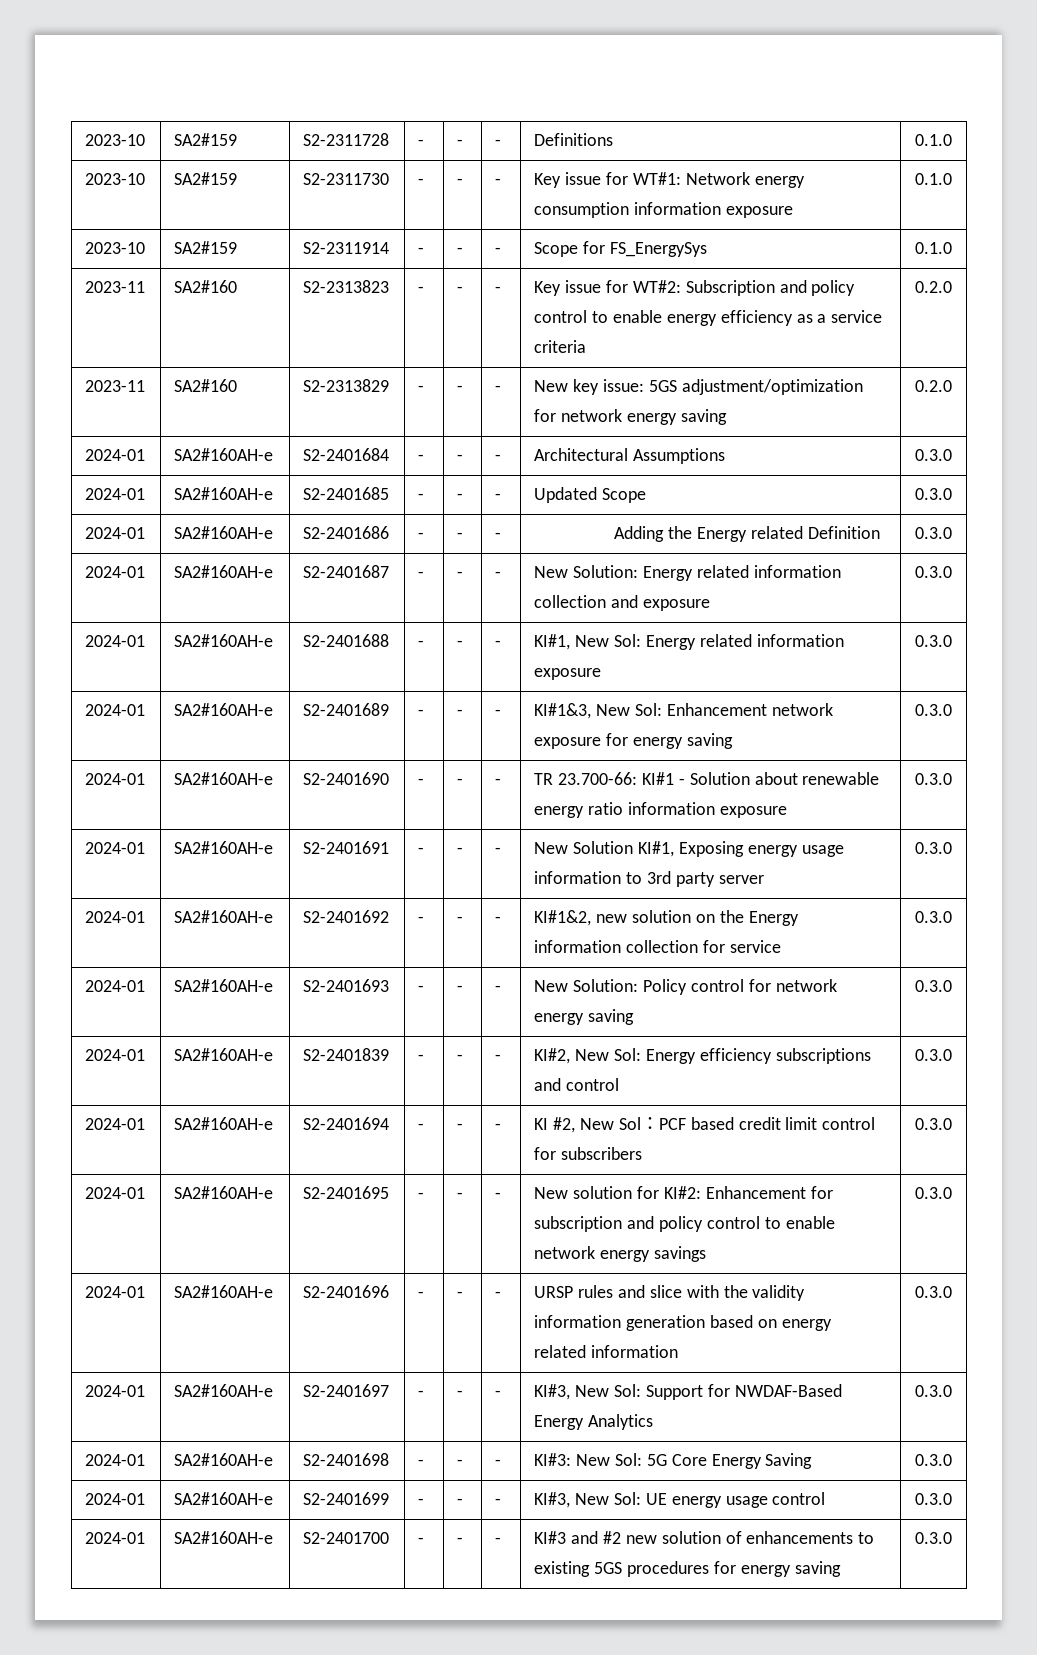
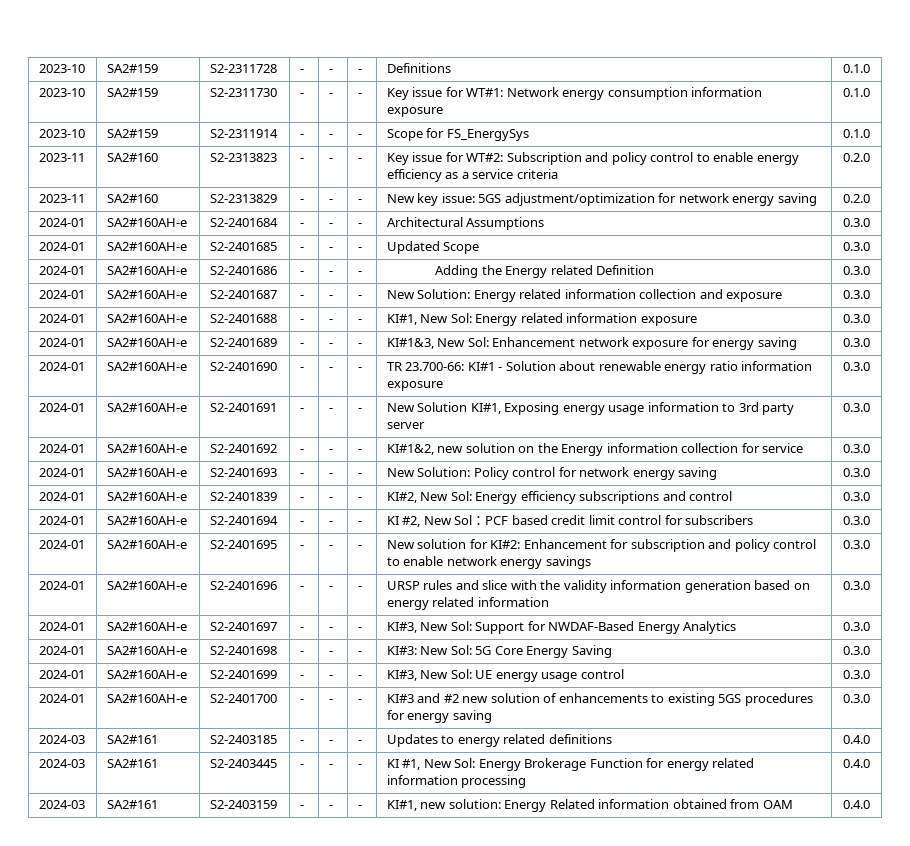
(952, 1538) none -> [38,735,85,744] [106,735,158,744] [209,735,277,744] [299,740,304,744] [328,740,333,744] [357,740,362,744] [386,734,612,747] [843,735,870,744] [38,759,85,768] [106,759,158,768] [209,759,277,768] [299,764,304,768] [328,764,333,768] [357,764,362,768] [386,758,755,771] [386,775,527,788] [843,759,870,768] [38,800,85,809] [106,800,158,809] [209,800,277,809] [299,805,304,809] [328,805,333,809] [357,805,362,809] [386,799,793,812] [843,800,870,809] // 2024-03 | SA2#161 | S2-2403185 | - | - | - | Updates to energy related definitions | 0.4.0 // 2024-03 | SA2#161 | S2-2403445 | - | - | - | KI #1, New Sol: Energy Brokerage Function for energy related information processing | 0.4.0 // 2024-03 | SA2#161 | S2-2403159 | - | - | - | KI#1, new solution: Energy Related information obtained from OAM | 0.4.0

